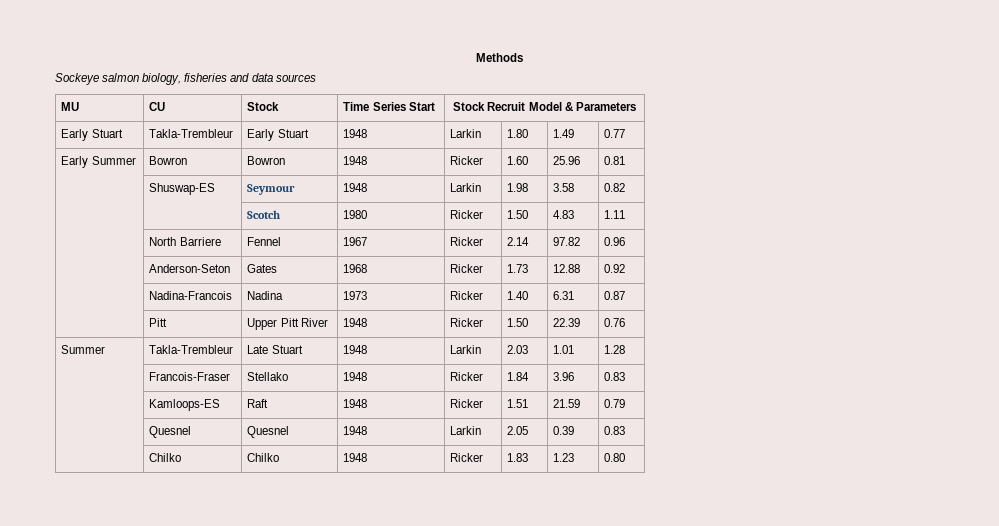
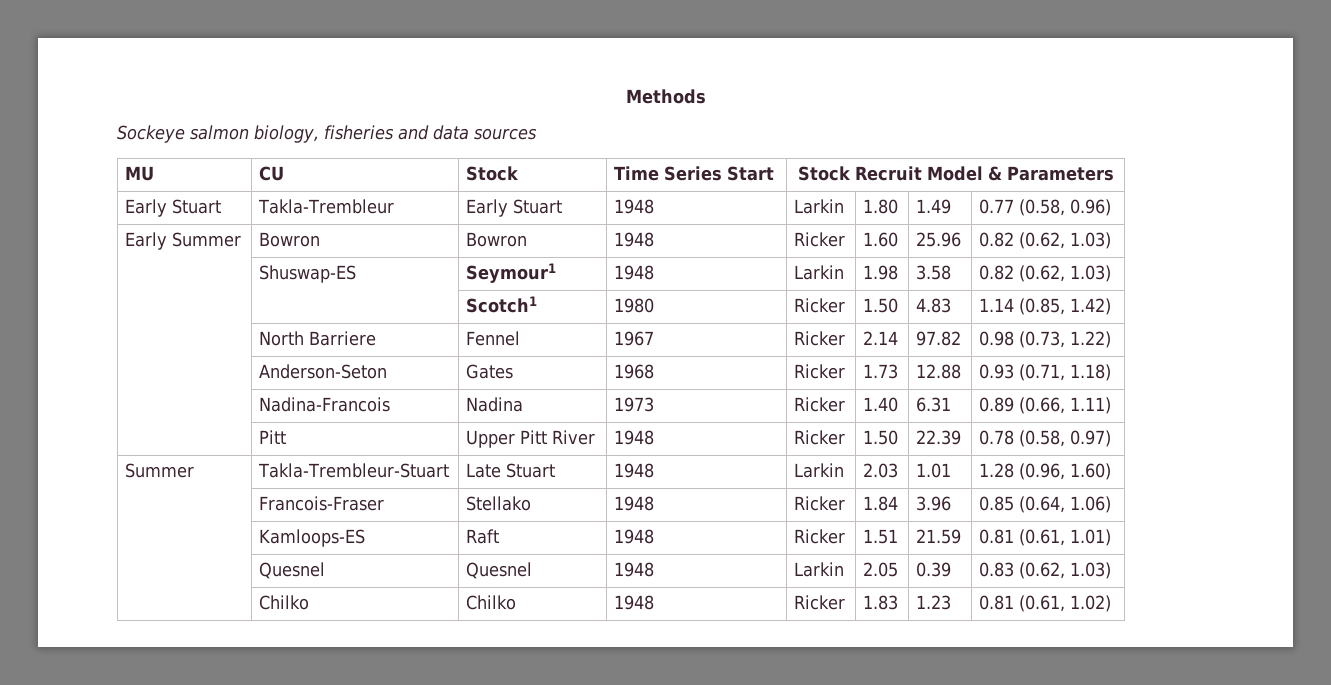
(626, 133) none -> [1018,199,1111,216] (0.58, 0.96)
[604,156,626,165] 0.81 -> [978,232,1111,249] 0.82 (0.62, 1.03)
[247,184,296,195] Seymour -> [465,263,556,283] Seymour1
[247,210,281,219] // | | Scotch -> [1018,265,1111,282] [465,296,537,313] (0.62, 1.03) // | | Scotch1
[604,210,626,219] 1.11 -> [978,298,1111,315] 1.14 (0.85, 1.42)
[604,237,626,246] 0.96 -> [978,331,1111,348] 0.98 (0.73, 1.22)
[604,264,626,273] 0.92 -> [978,364,1111,381] 0.93 (0.71, 1.18)
[604,291,626,300] 0.87 -> [978,397,1111,414] 0.89 (0.66, 1.11)
[604,318,626,327] [61,345,106,354] [149,345,234,354] 0.76 // Summer | Takla-Trembleur -> [978,430,1111,447] [124,463,194,478] [257,463,449,478] 0.78 (0.58, 0.97) // Summer | Takla-Trembleur-Stuart
(626, 349) none -> [1018,463,1111,480] (0.96, 1.60)
[604,372,626,381] 0.83 -> [978,496,1111,513] 0.85 (0.64, 1.06)
[604,399,626,408] 0.79 -> [978,529,1111,546] 0.81 (0.61, 1.01)
(626, 430) none -> [1018,562,1111,579] (0.62, 1.03)
[604,453,626,462] 0.80 -> [978,595,1111,612] 0.81 (0.61, 1.02)

